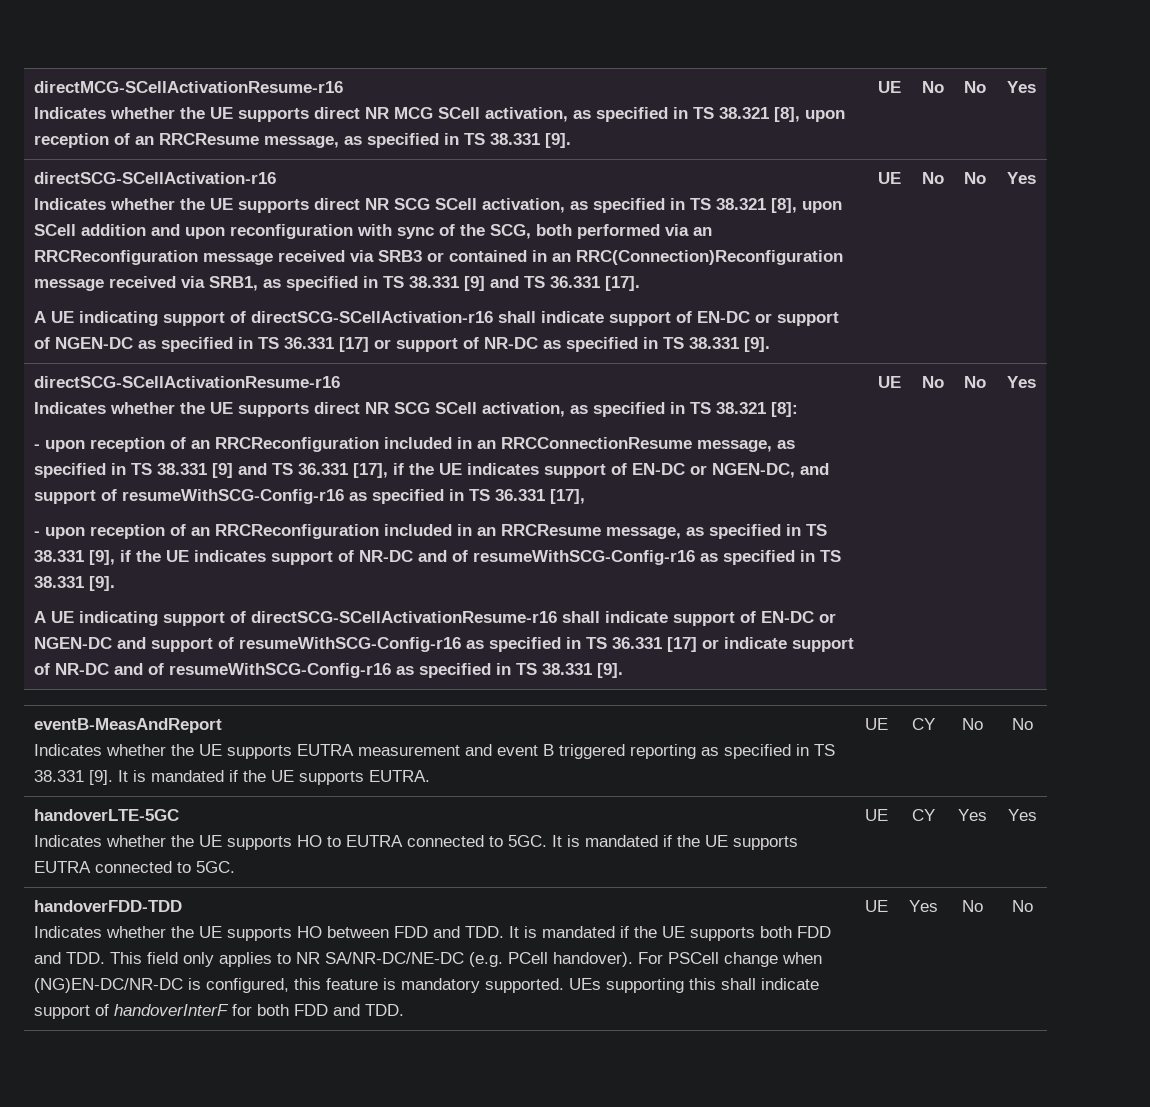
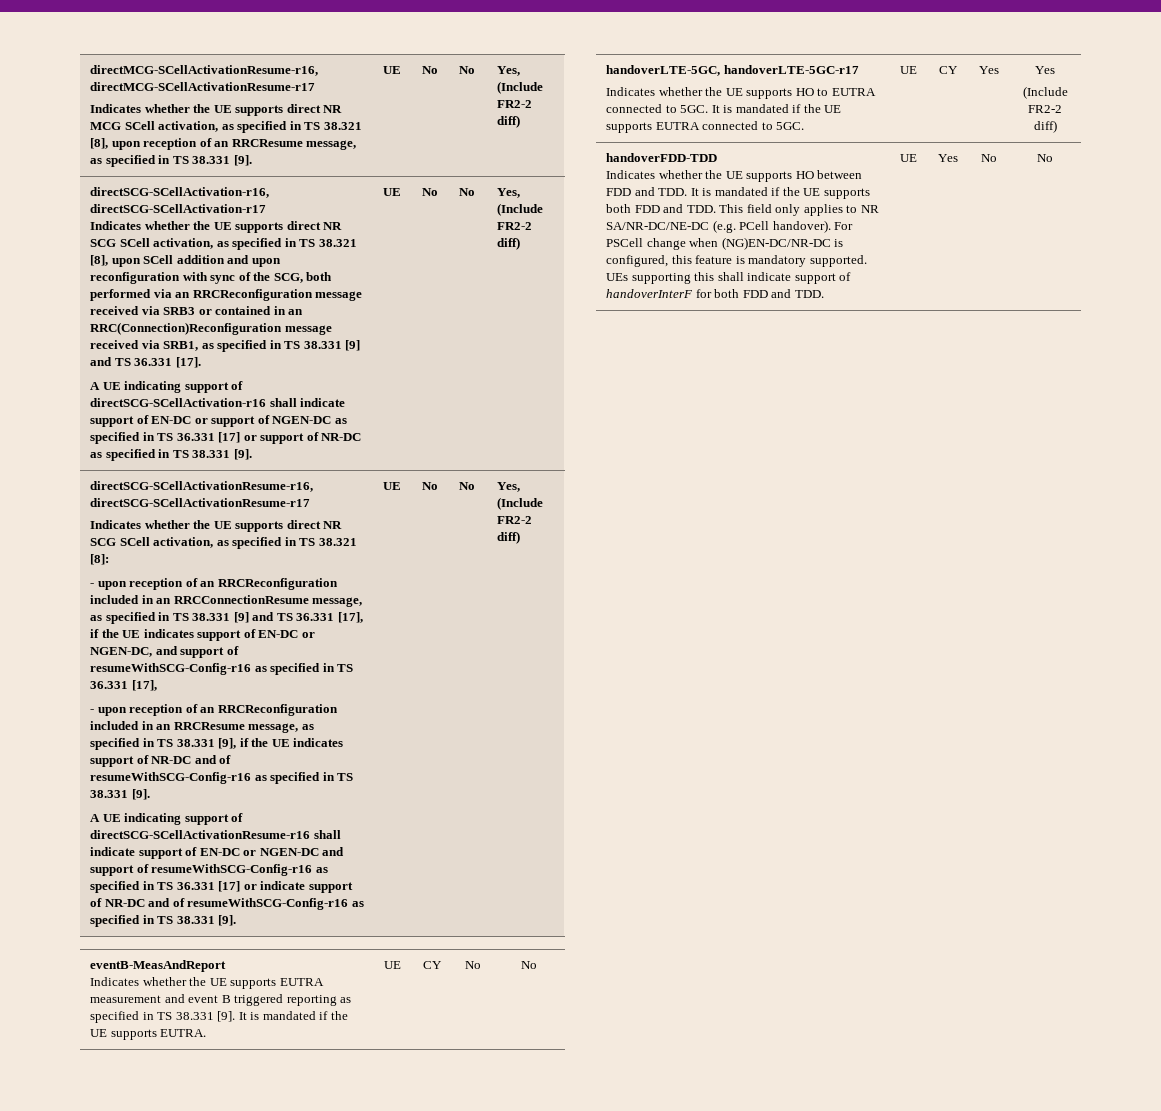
[33,81,343,93] directMCG-SCellActivationResume-r16 -> [90,65,319,76] [90,82,316,91] directMCG-SCellActivationResume-r16, directMCG-SCellActivationResume-r17
[1006,81,1036,93] [33,172,276,184] Yes // directSCG-SCellActivation-r16 -> [497,66,521,76] [497,81,544,94] [497,100,533,108] [497,115,521,128] [90,187,270,198] [90,204,267,213] Yes, (Include FR2-2 diff) // directSCG-SCellActivation-r16, directSCG-SCellActivation-r17
[1006,172,1036,184] [33,376,340,388] Yes // directSCG-SCellActivationResume-r16 -> [497,188,521,198] [497,203,544,216] [497,222,533,230] [497,237,521,250] [90,481,314,492] [90,498,311,507] Yes, (Include FR2-2 diff) // directSCG-SCellActivationResume-r16, directSCG-SCellActivationResume-r17
[1006,376,1036,388] Yes -> [497,482,521,492] [497,497,544,510] [497,516,533,524] [497,531,521,544] Yes, (Include FR2-2 diff)
[33,809,179,821] handoverLTE-5GC -> [606,65,859,76] handoverLTE-5GC, handoverLTE-5GC-r17
(1037, 815) none -> [1022,86,1068,99] [1028,105,1062,113] [1033,120,1057,133] // (Include FR2-2 diff)

